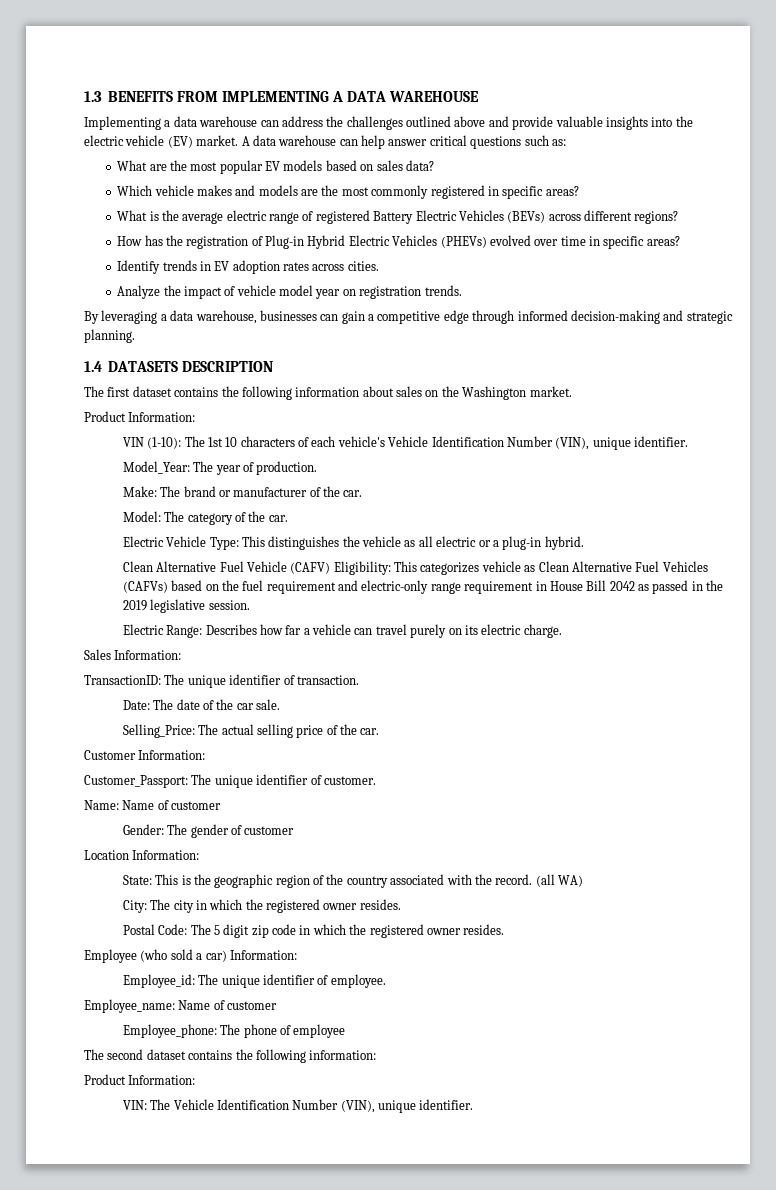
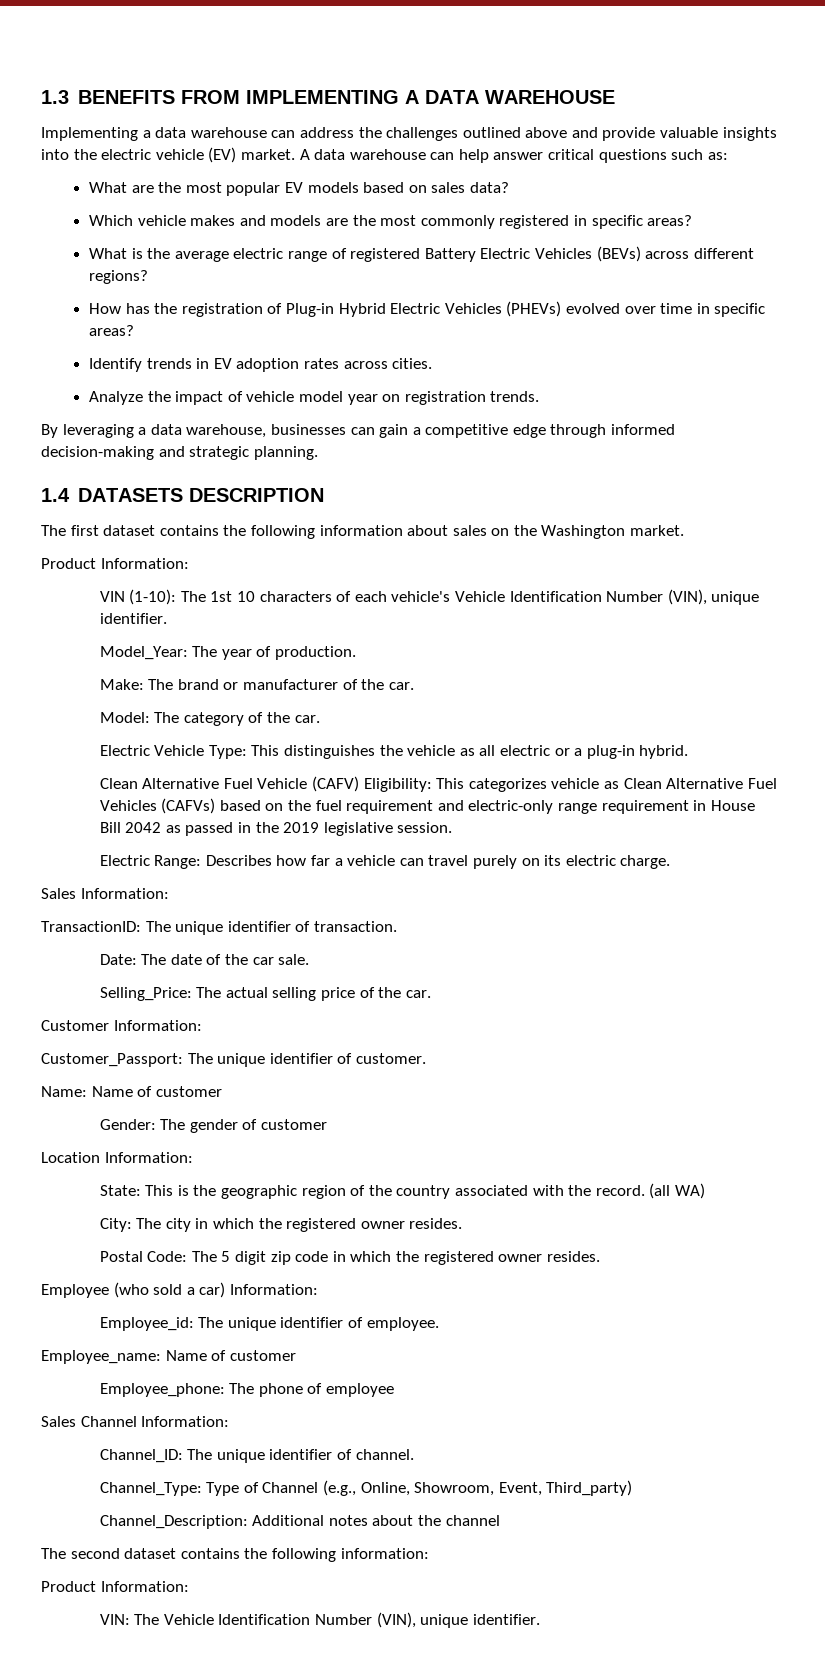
(346, 1031) none -> [41,1416,230,1427] [99,1449,414,1463] [99,1480,633,1496] [99,1515,500,1529] // Sales Channel Information: // Channel_ID: The unique identifier of channel. // Channel_Type: Type of Channel (e.g., Online, Showroom, Event, Third_party) // Channel_Description: Additional notes about the channel

